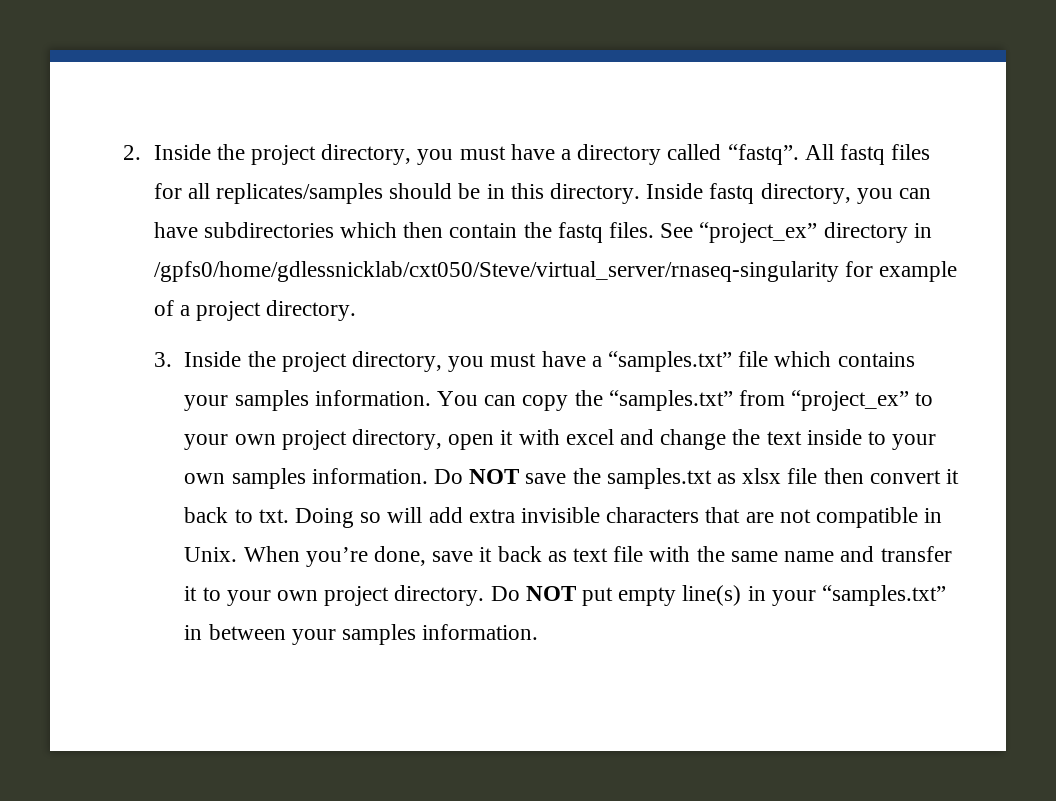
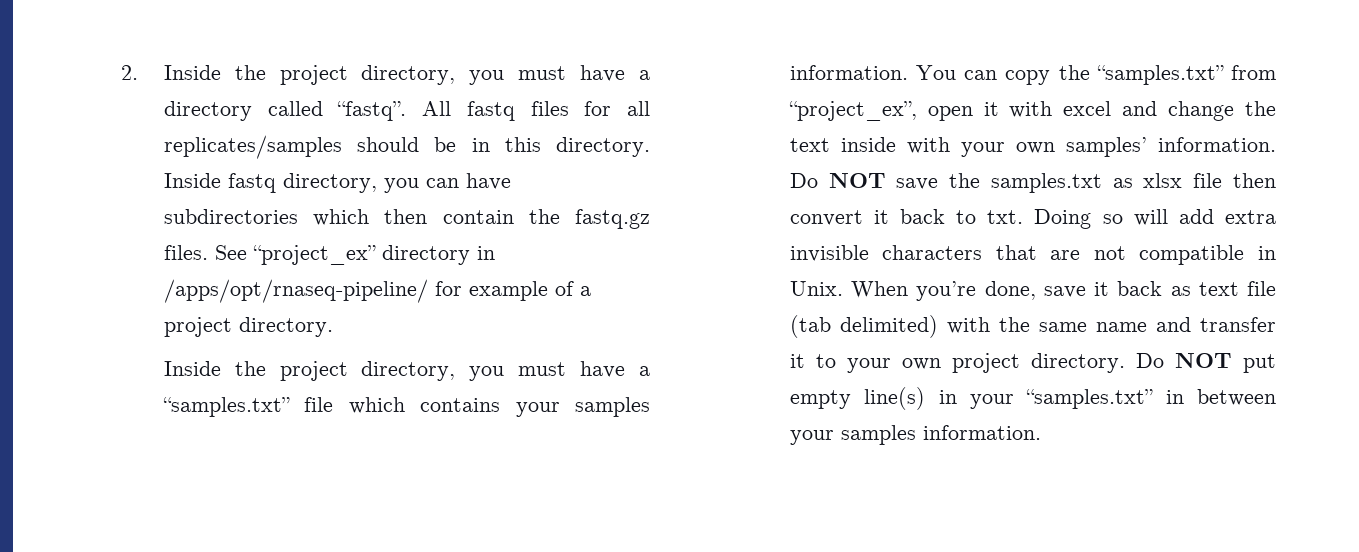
[557,222,603,243] fastq -> [574,209,650,229] fastq.gz
[153,261,839,282] /gpfs0/home/gdlessnicklab/cxt050/Steve/virtual_server/rnaseq-singularity -> [163,279,428,303] /apps/opt/rnaseq-pipeline/
[153,352,172,367] 3. -> (333, 327) none
[791,390,934,411] [184,429,443,450] “project_ex” to your own project directory, -> [788,101,917,121] “project_ex”,
[868,431,937,450] [184,468,306,489] to your own samples -> [906,137,1147,157] with your own samples’
(644, 554) none -> [789,315,938,338] (tab delimited)

